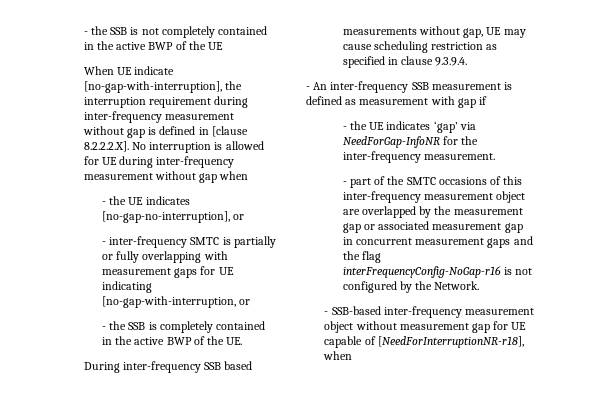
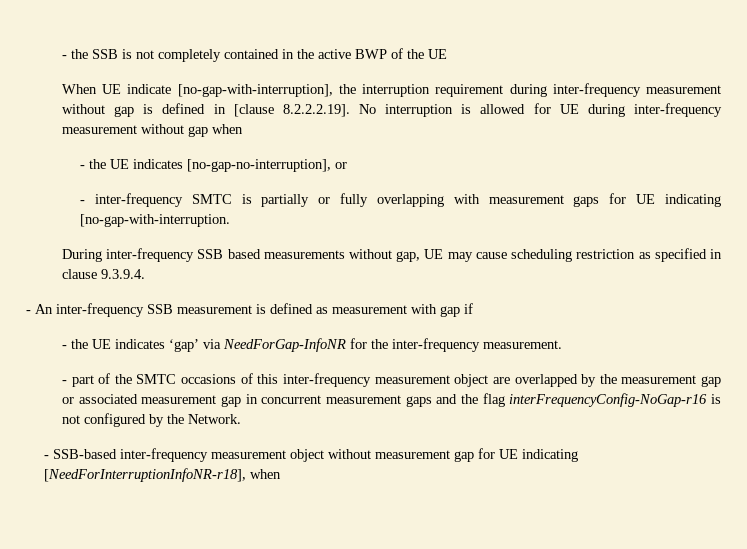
[83,141,129,152] 8.2.2.2.X]. -> [282,104,350,117] 8.2.2.2.19].
[101,296,251,308] [101,321,266,333] [101,336,243,345] [no-gap-with-interruption, or // - the SSB is completely contained in the active BWP of the UE. -> [79,214,230,227] [no-gap-with-interruption.
[324,336,524,348] capable of [NeedForInterruptionNR-r18], -> [521,449,578,462] [43,468,246,482] indicating [NeedForInterruptionInfoNR-r18],

